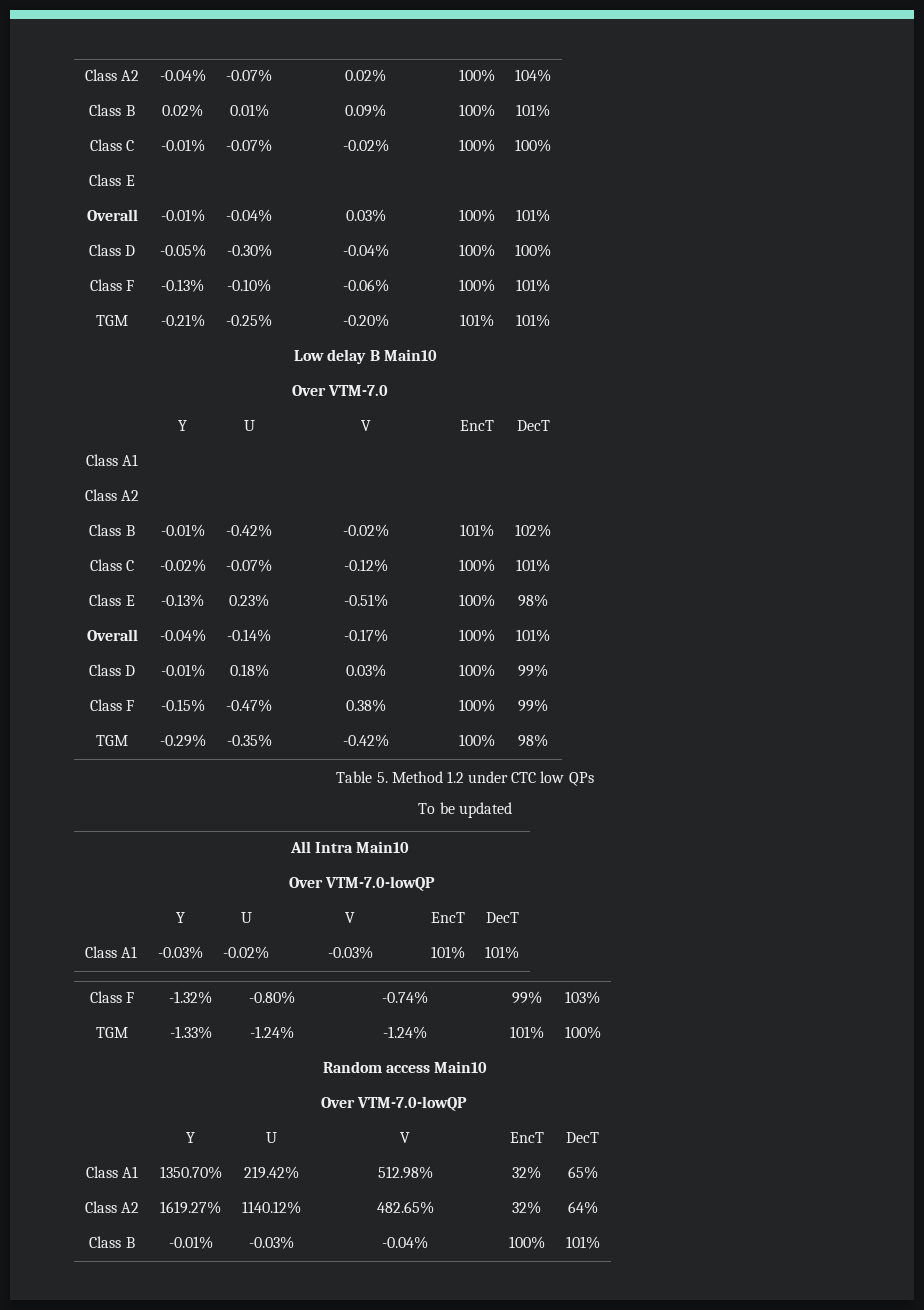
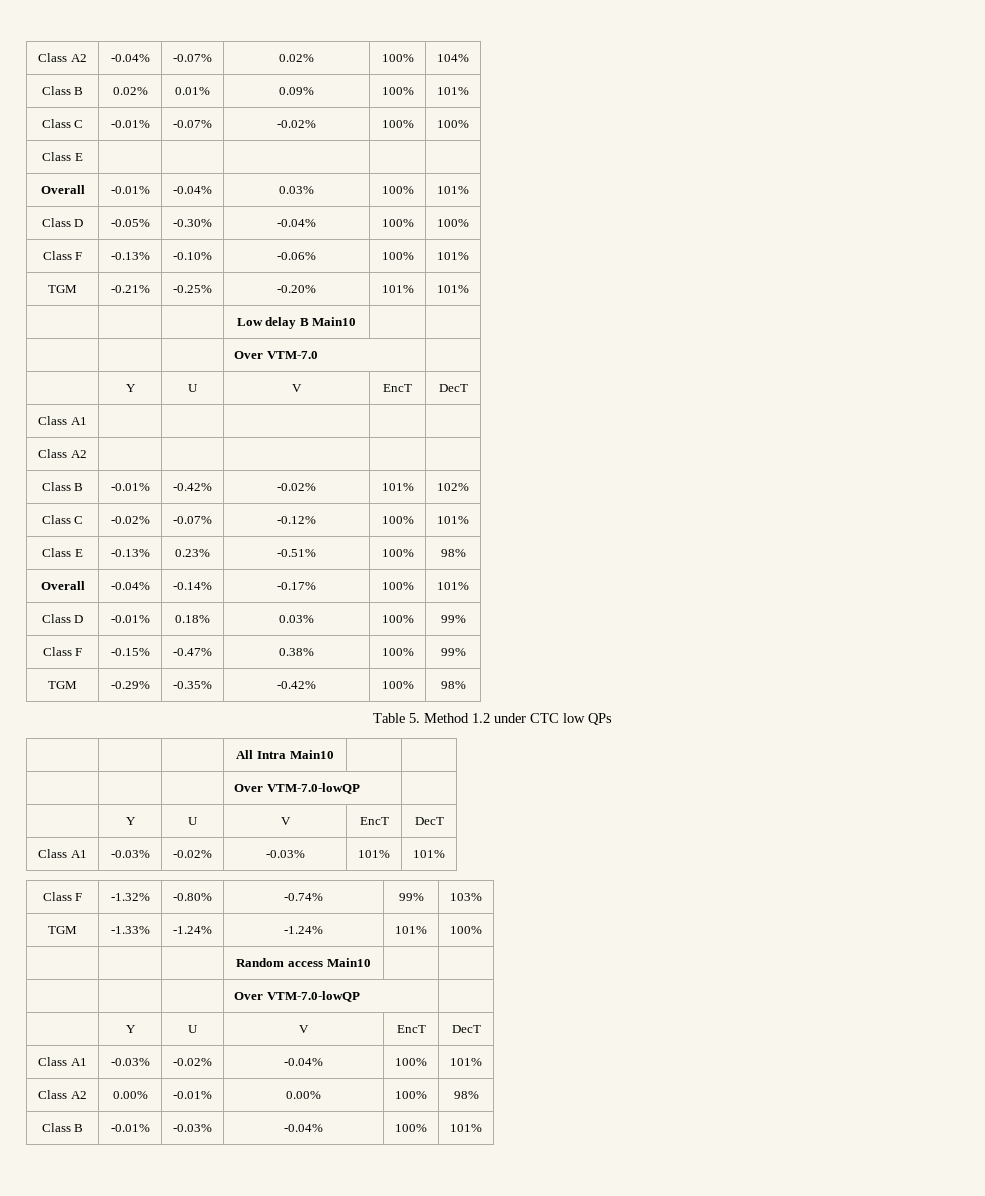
[418,802,512,818] // To be updated -> (612, 719) none
[159,1166,222,1179] [244,1166,299,1179] [377,1166,433,1179] [512,1166,541,1179] [567,1166,598,1179] [84,1201,140,1213] [160,1201,221,1214] [242,1201,301,1214] [376,1201,434,1214] [512,1201,541,1214] [567,1201,598,1214] 1350.70% | 219.42% | 512.98% | 32% | 65% // Class A2 | 1619.27% | 1140.12% | 482.65% | 32% | 64% -> [110,1058,150,1066] [173,1058,212,1066] [284,1058,323,1066] [395,1058,427,1066] [450,1058,482,1066] [38,1090,87,1099] [112,1091,148,1099] [173,1091,212,1099] [286,1091,321,1099] [395,1091,427,1099] [453,1091,479,1099] -0.03% | -0.02% | -0.04% | 100% | 101% // Class A2 | 0.00% | -0.01% | 0.00% | 100% | 98%

